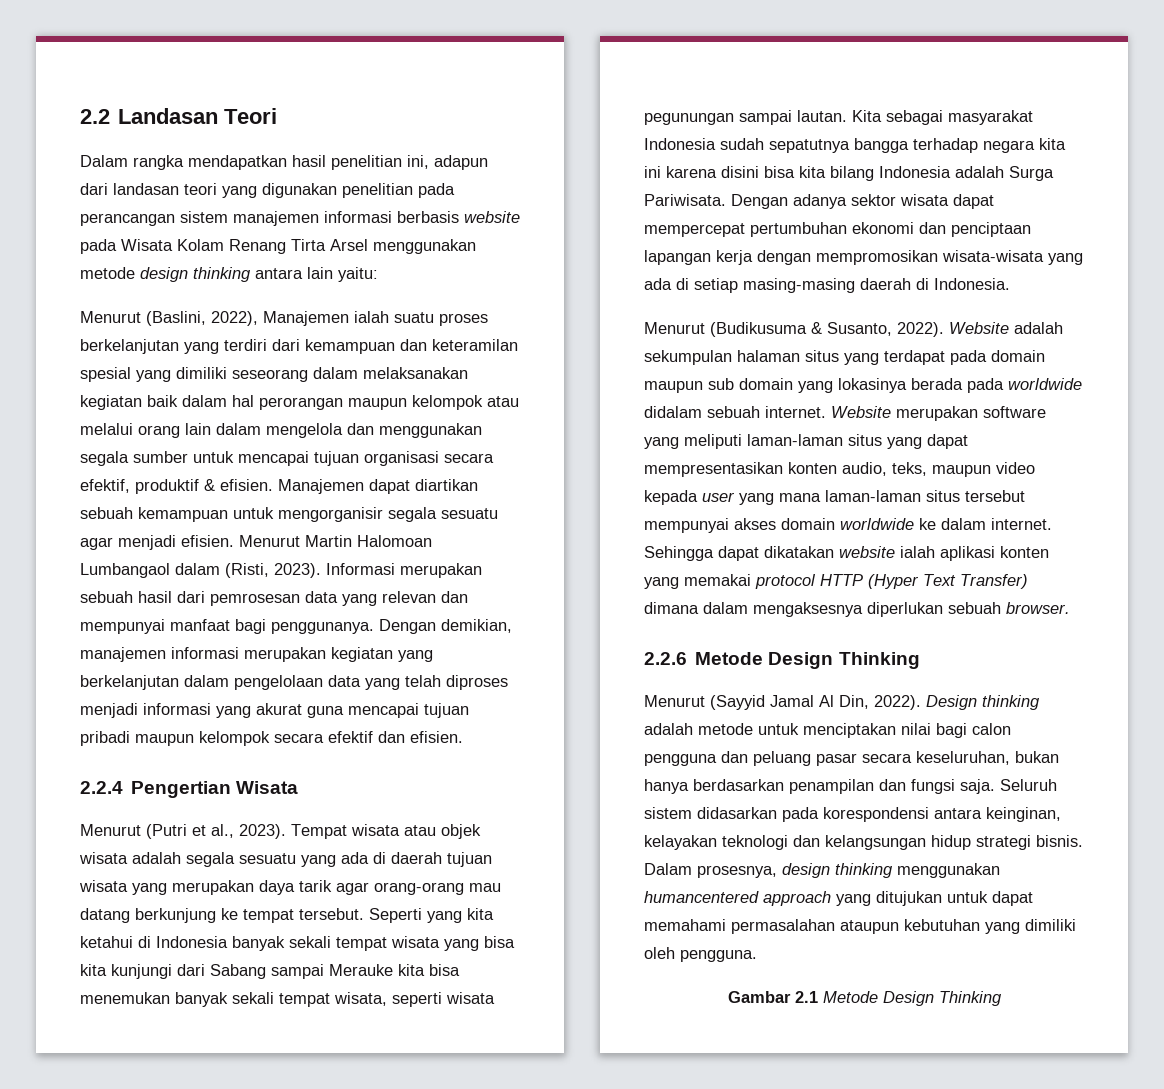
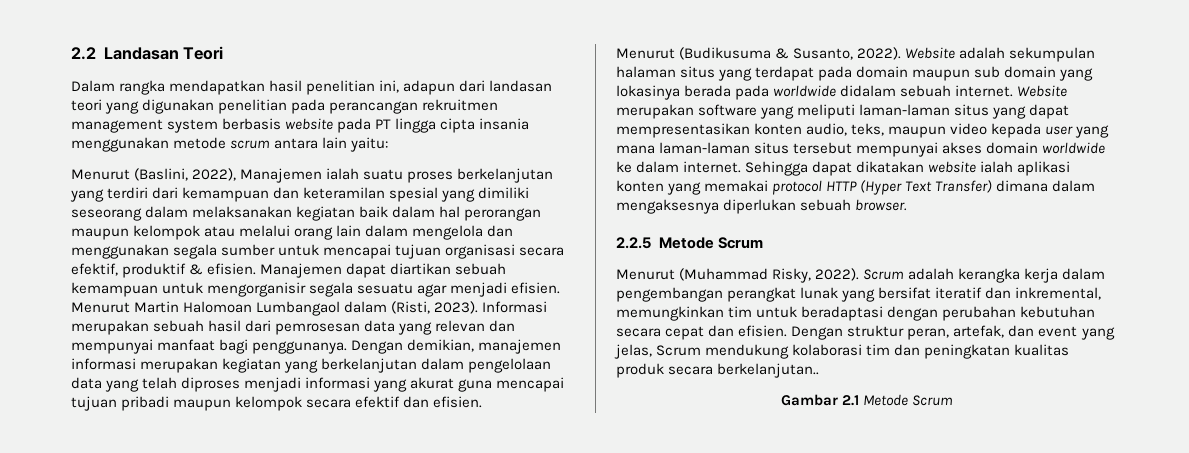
[180,211,520,226] [80,239,476,254] [80,267,251,282] sistem manajemen informasi berbasis website pada Wisata Kolam Renang Tirta Arsel menggunakan metode design thinking -> [422,99,499,111] [71,118,530,133] [71,137,271,152] rekruitmen management system berbasis website pada PT lingga cipta insania menggunakan metode scrum
[80,781,299,798] [80,824,481,839] [79,852,492,867] [79,880,501,895] [80,908,494,923] [80,936,515,951] [80,964,460,979] [80,992,495,1007] [644,110,1033,125] [644,138,1066,153] [644,166,1054,181] [644,194,994,209] [644,222,1031,237] [644,250,1083,265] [644,278,1010,293] // 2.2.4 Pengertian Wisata // Menurut (Putri et al., 2023). Tempat wisata atau objek wisata adalah segala sesuatu yang ada di daerah tujuan wisata yang merupakan daya tarik agar orang-orang mau datang berkunjung ke tempat tersebut. Seperti yang kita ketahui di Indonesia banyak sekali tempat wisata yang bisa kita kunjungi dari Sabang sampai Merauke kita bisa menemukan banyak sekali tempat wisata, seperti wisata pegunungan sampai lautan. Kita sebagai masyarakat Indonesia sudah sepatutnya bangga terhadap negara kita ini karena disini bisa kita bilang Indonesia adalah Surga Pariwisata. Dengan adanya sektor wisata dapat mempercepat pertumbuhan ekonomi dan penciptaan lapangan kerja dengan mempromosikan wisata-wisata yang ada di setiap masing-masing daerah di Indonesia. -> (483, 402) none
[644,652,920,669] [644,695,1040,710] [644,723,1011,738] [644,751,1059,766] [644,779,1057,794] [644,807,1061,822] [644,835,1083,850] [644,863,1000,878] [644,891,1033,906] [644,919,1076,934] [644,947,757,962] 2.2.6 Metode Design Thinking // Menurut (Sayyid Jamal Al Din, 2022). Design thinking adalah metode untuk menciptakan nilai bagi calon pengguna dan peluang pasar secara keseluruhan, bukan hanya berdasarkan penampilan dan fungsi saja. Seluruh sistem didasarkan pada korespondensi antara keinginan, kelayakan teknologi dan kelangsungan hidup strategi bisnis. Dalam prosesnya, design thinking menggunakan humancentered approach yang ditujukan untuk dapat memahami permasalahan ataupun kebutuhan yang dimiliki oleh pengguna. -> [616,237,763,249] [616,268,1106,283] [616,287,1102,302] [616,306,1096,321] [616,325,1115,340] [614,344,1070,359] [616,363,820,378] 2.2.5 Metode Scrum // Menurut (Muhammad Risky, 2022). Scrum adalah kerangka kerja dalam pengembangan perangkat lunak yang bersifat iteratif dan inkremental, memungkinkan tim untuk beradaptasi dengan perubahan kebutuhan secara cepat dan efisien. Dengan struktur peran, artefak, dan event yang jelas, Scrum mendukung kolaborasi tim dan peningkatan kualitas produk secara berkelanjutan..
[882,991,1002,1006] Design Thinking -> [912,395,954,406] Scrum

